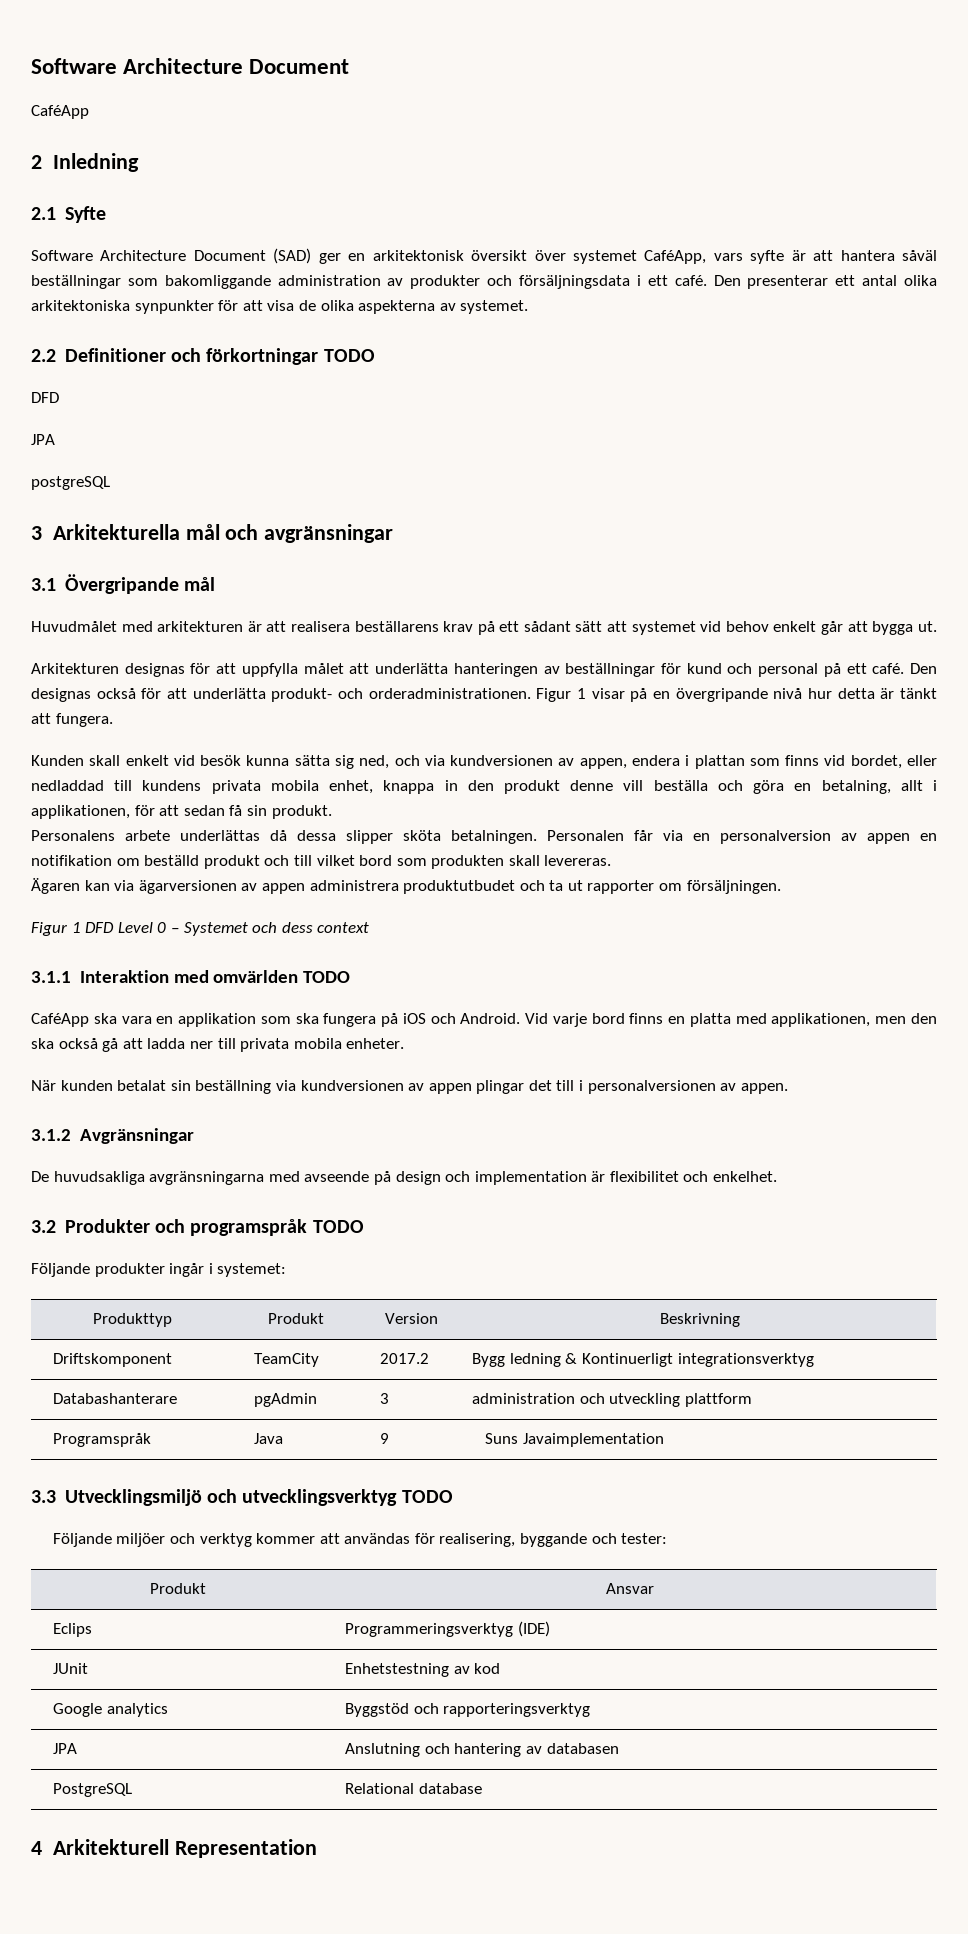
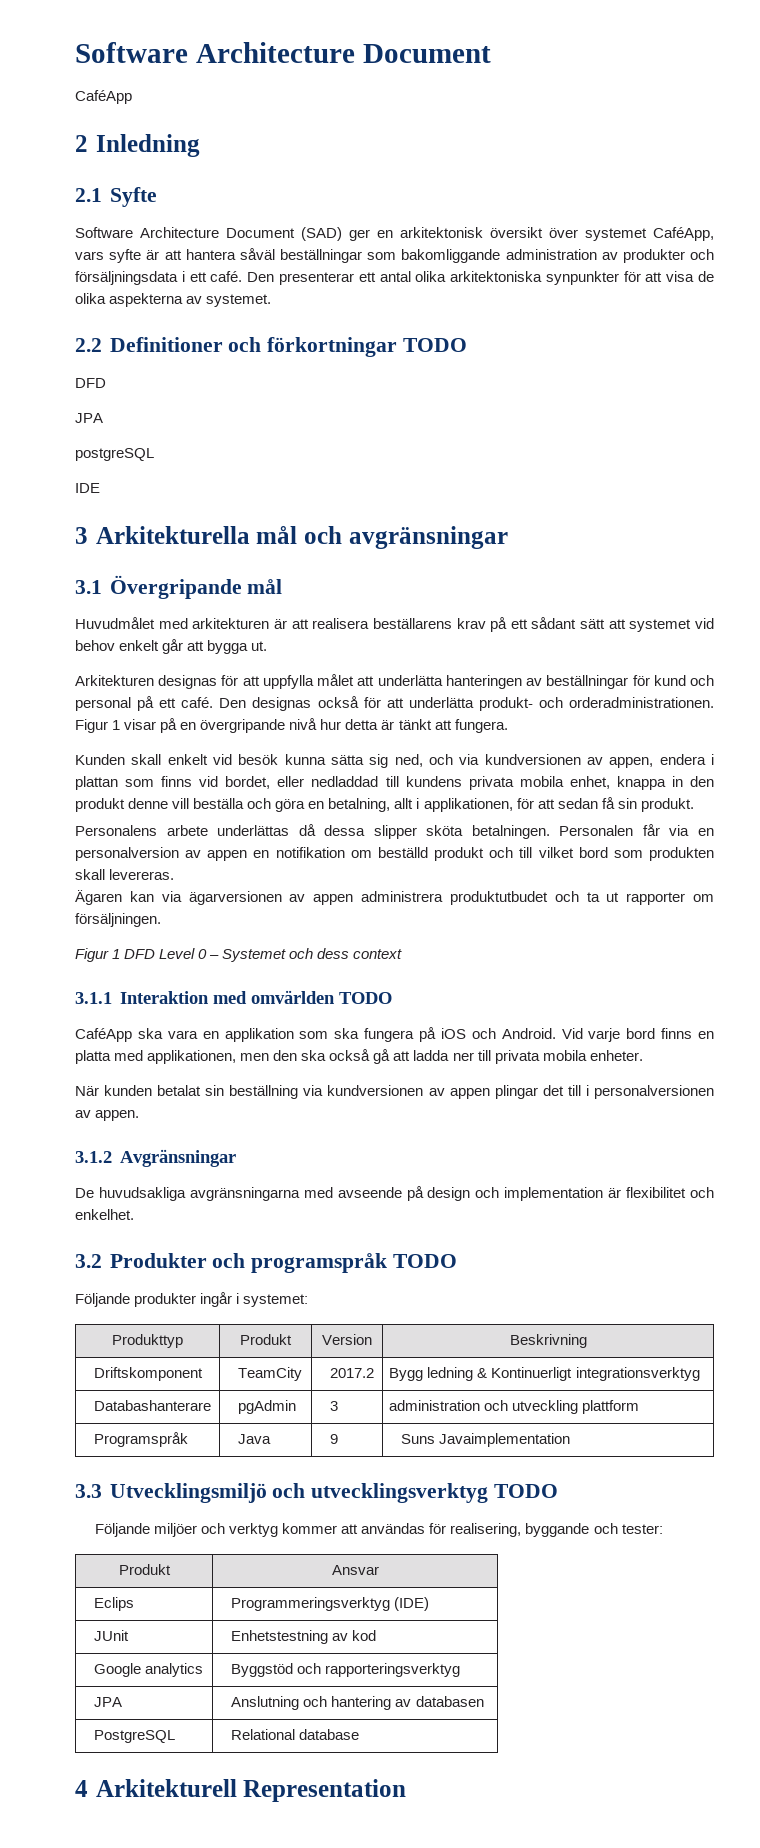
(110, 483) none -> [75,483,100,493] // IDE

